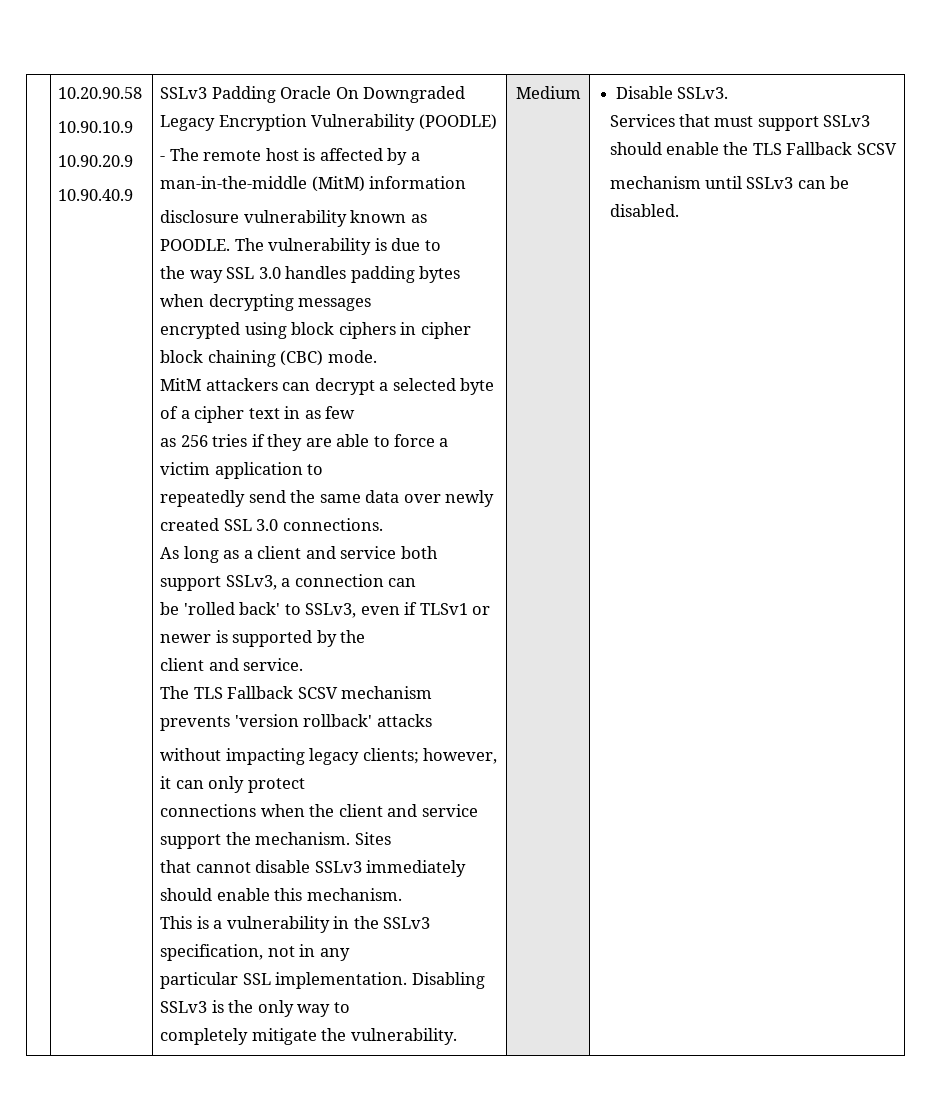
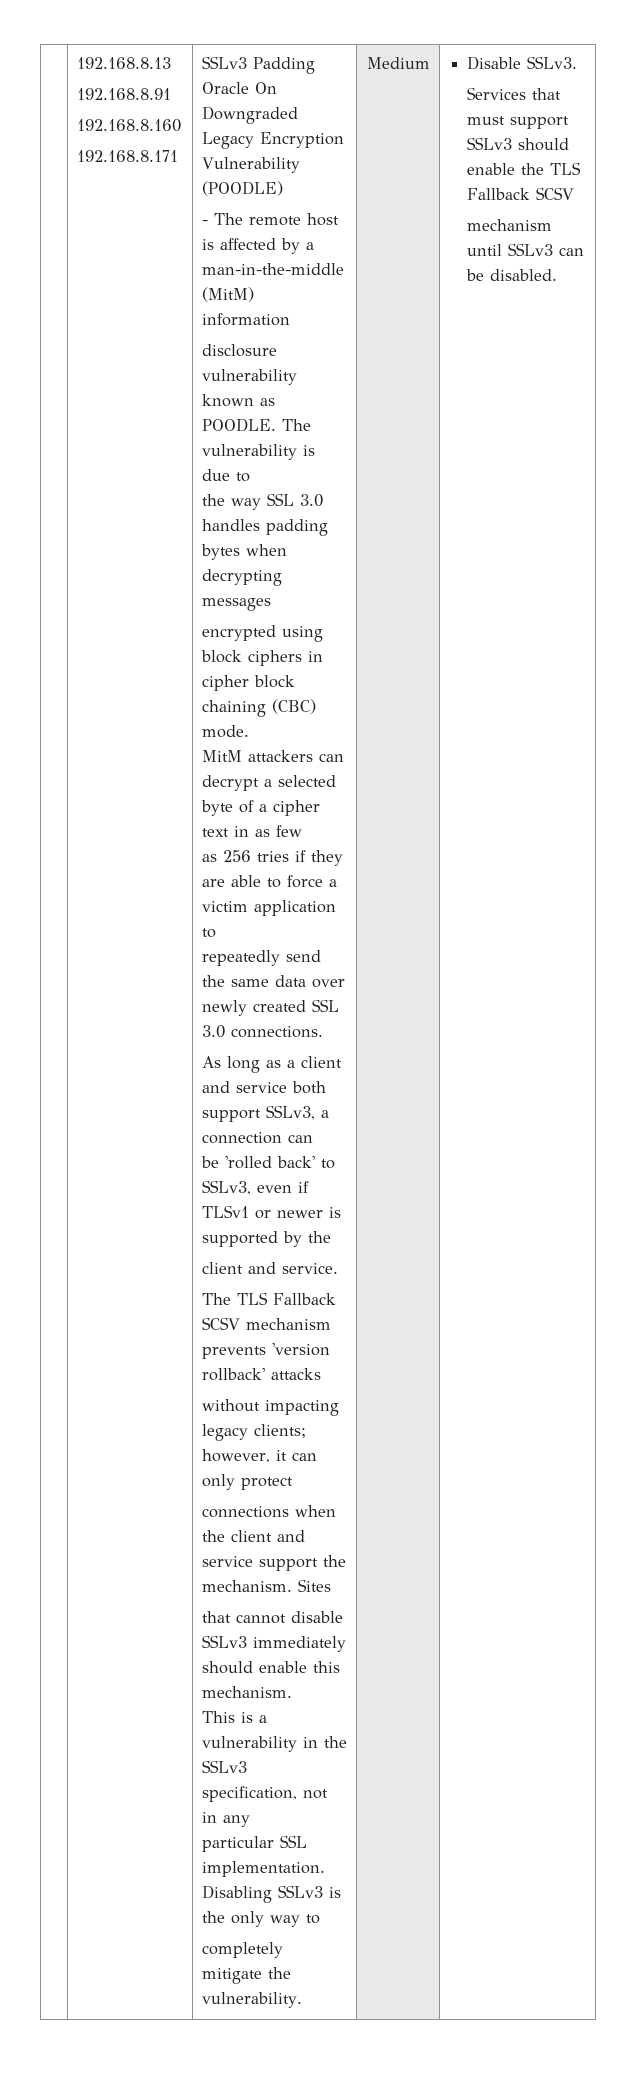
[58,87,143,99] [58,121,134,133] [58,155,134,167] [58,189,134,201] | 10.20.90.58 // 10.90.10.9 // 10.90.20.9 // 10.90.40.9 -> [76,57,171,69] [76,88,171,100] [76,119,181,132] [76,150,178,162] | 192.168.8.13 // 192.168.8.91 // 192.168.8.160 // 192.168.8.171

